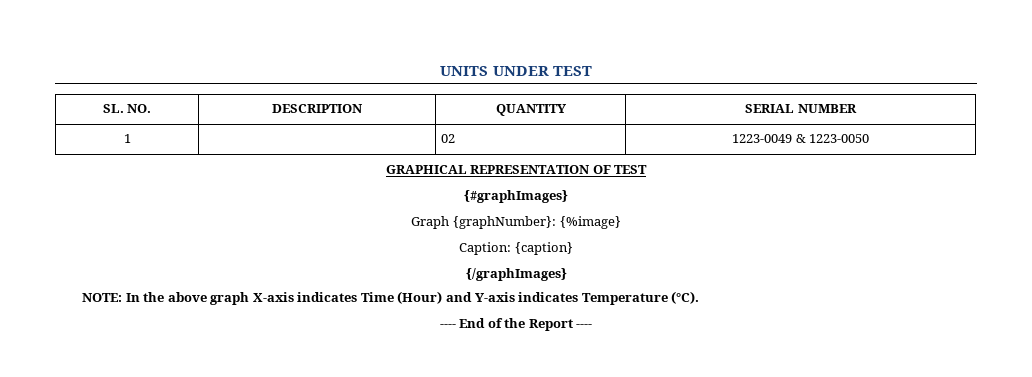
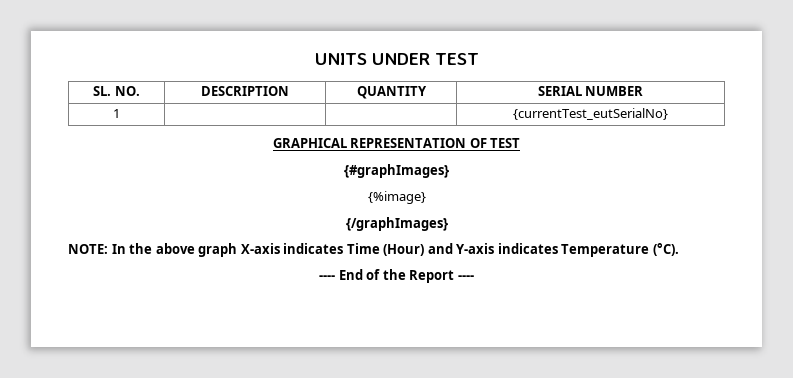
[440,134,455,143] [731,134,870,143] 02 | 1223-0049 & 1223-0050 -> [513,108,668,120] | {currentTest_eutSerialNo}
[411,216,556,229] Graph {graphNumber}: -> (449, 171) none
[459,242,573,255] // Caption: {caption} -> (426, 197) none

